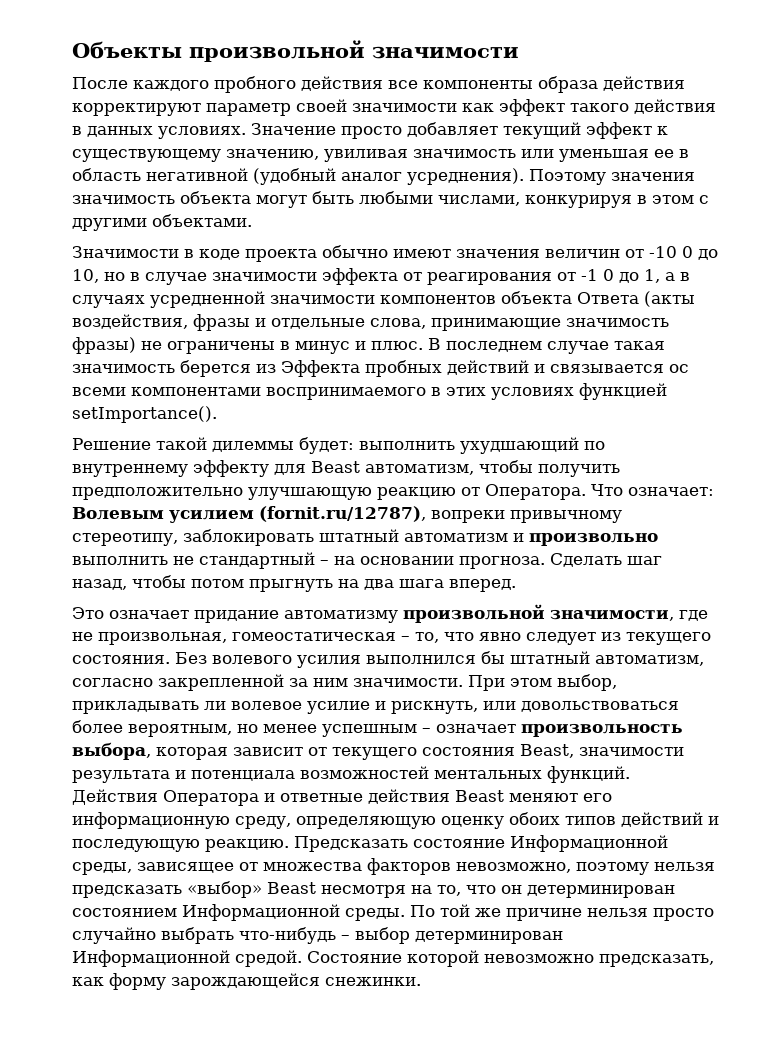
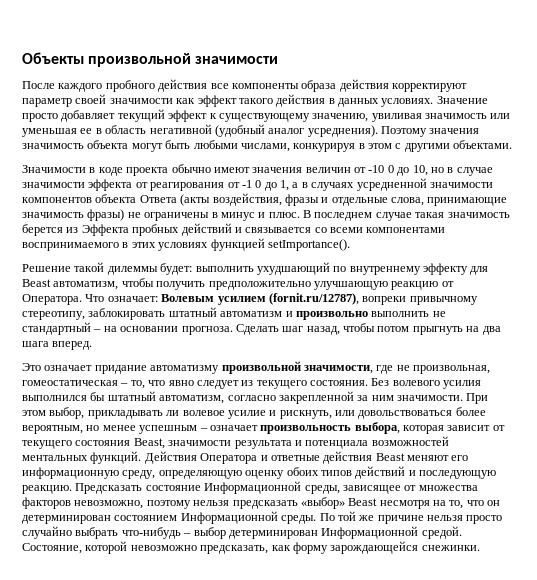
[669,364,689,373] ос -> [314,227,327,233] со
[307,951,402,963] Состояние -> [22,543,82,554] Состояние,

